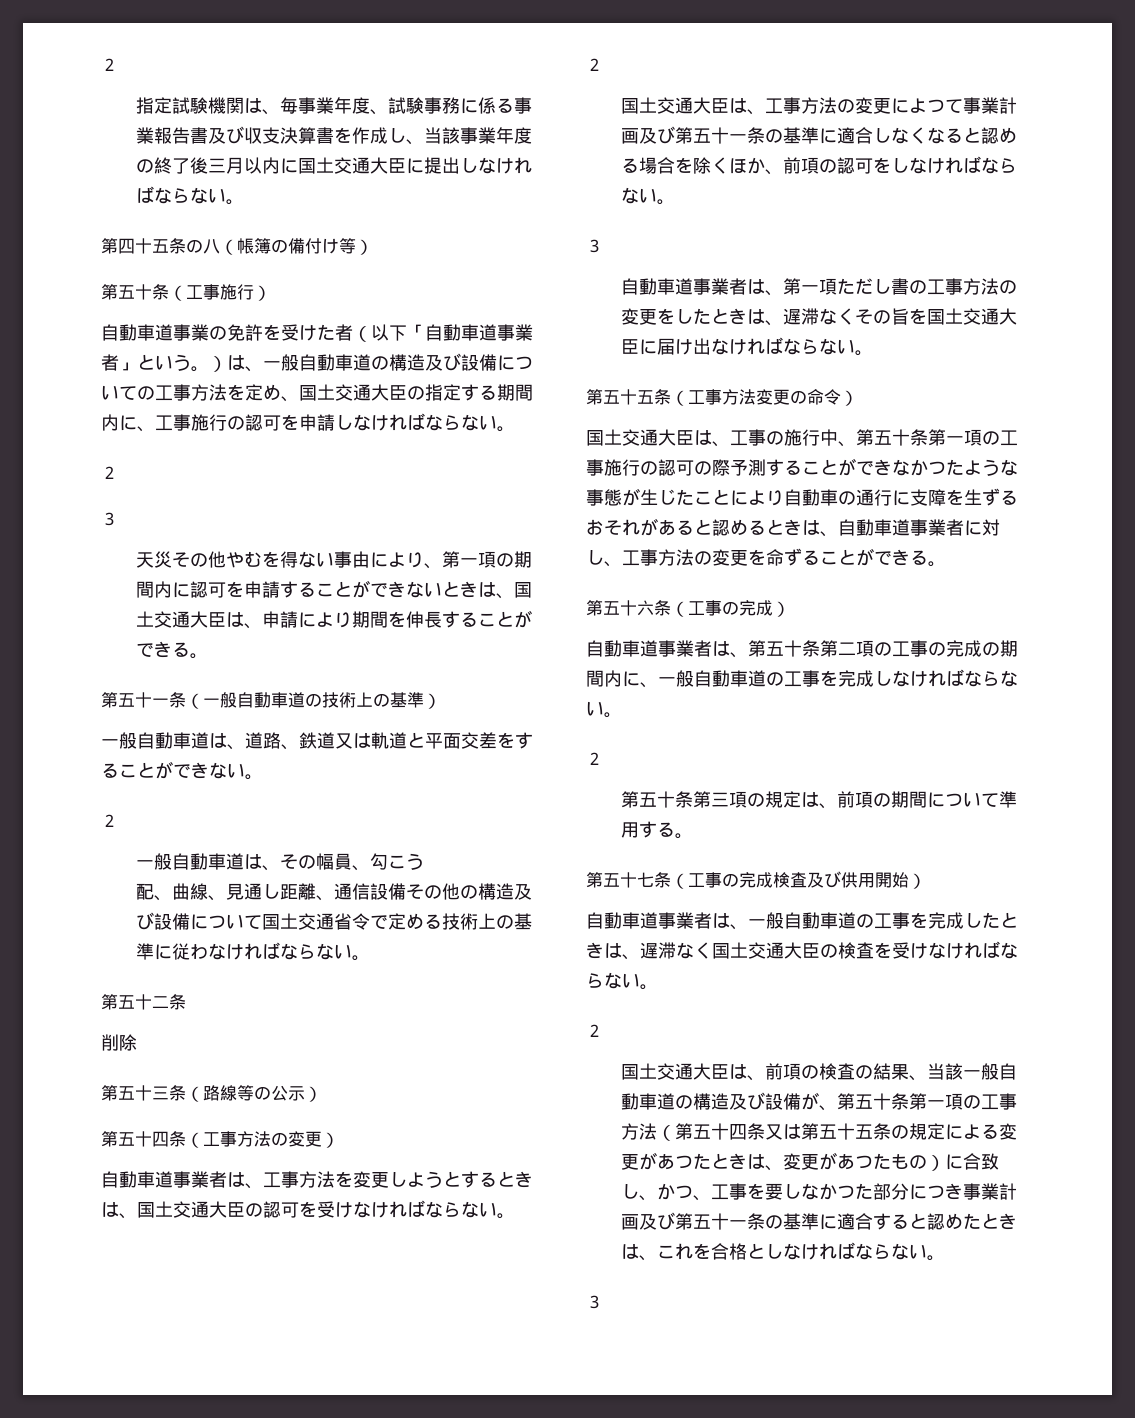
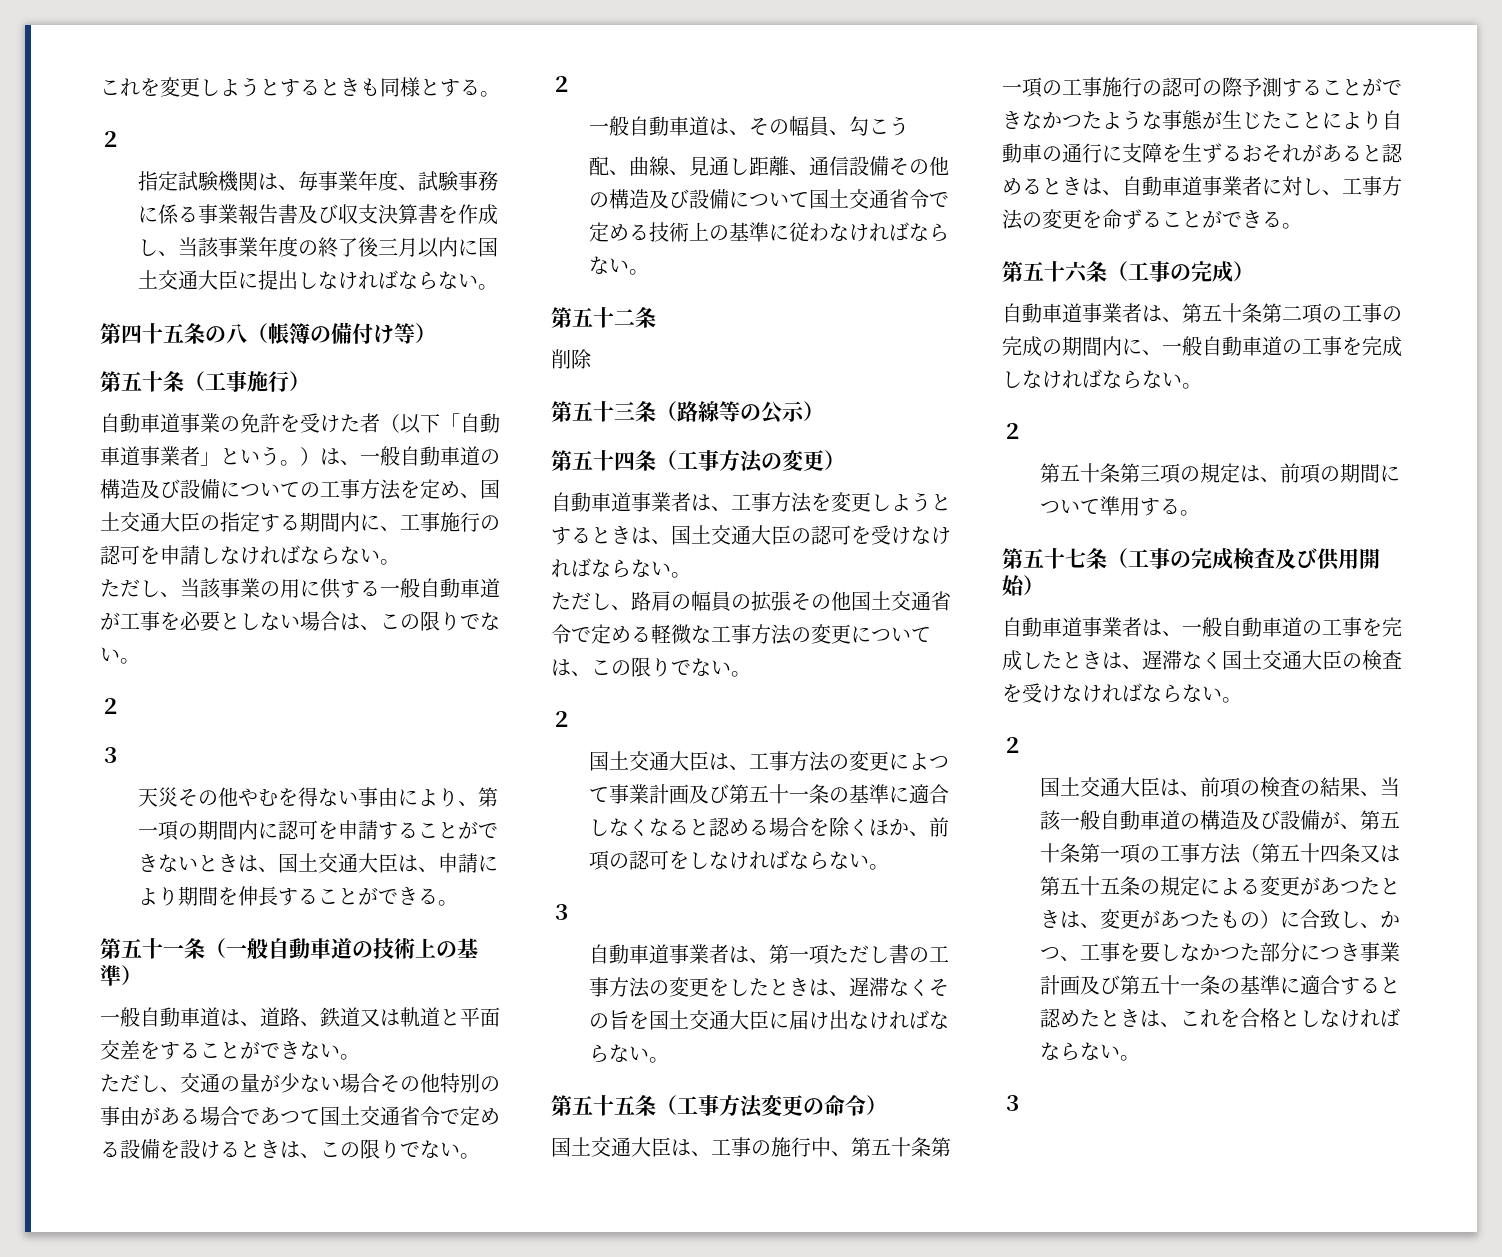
(101, 64) none -> [100,77,500,97] これを変更しようとするときも同様とする。 //
(515, 429) none -> [100,578,500,599] [100,611,500,632] [100,647,140,664] // ただし、当該事業の用に供する一般自動車道が工事を必要としない場合は、この限りでない。
(263, 777) none -> [100,1073,500,1093] [100,1106,500,1126] [100,1139,480,1159] // ただし、交通の量が少ない場合その他特別の事由がある場合であつて国土交通省令で定める設備を設けるときは、この限りでない。
(515, 1216) none -> [551,591,951,612] [551,624,931,645] [551,657,751,677] // ただし、路肩の幅員の拡張その他国土交通省令で定める軽微な工事方法の変更については、この限りでない。

